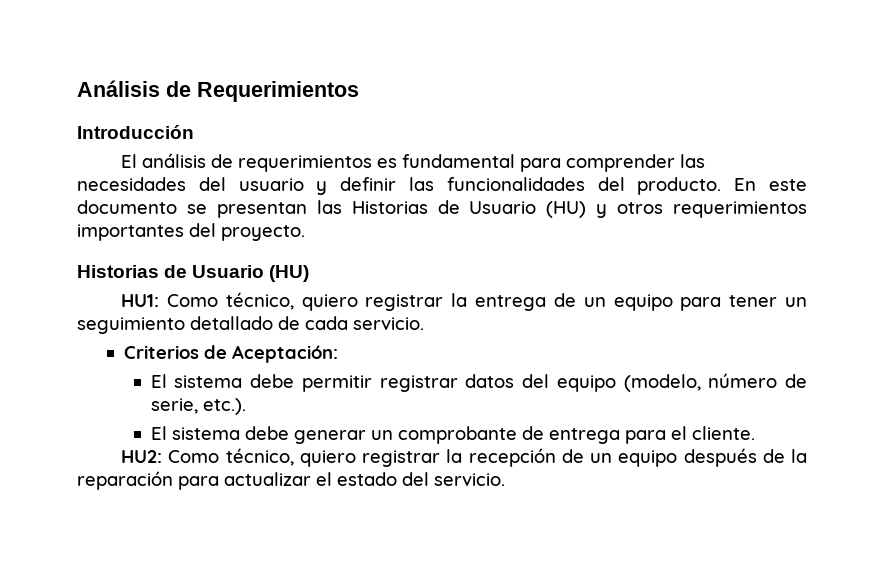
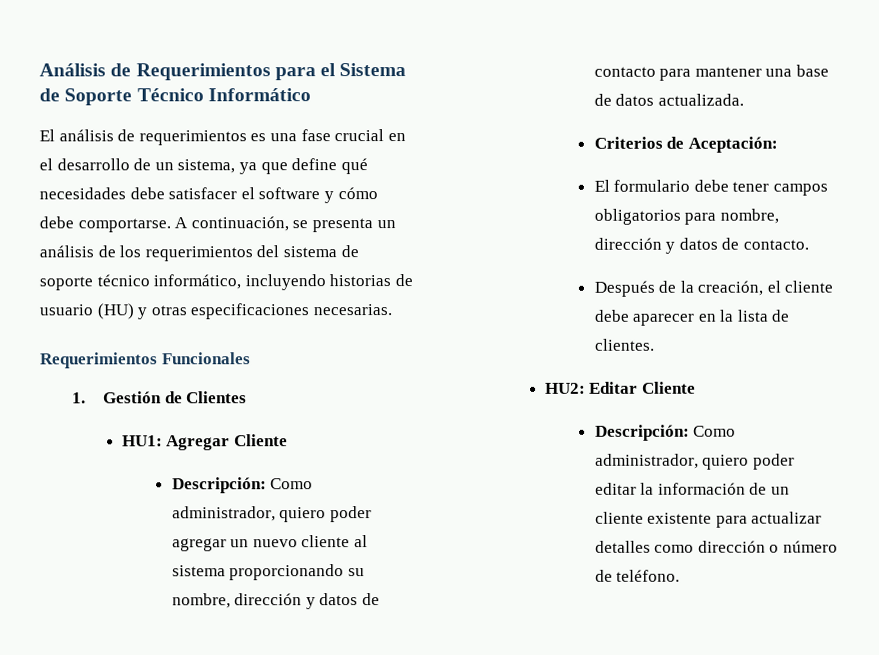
[77,125,194,139] // Introducción -> [274,63,407,81] [39,88,311,106] para el Sistema de Soporte Técnico Informático
[402,154,706,172] [77,177,807,195] [77,200,807,218] [77,223,305,241] [77,265,310,282] [121,292,808,311] [77,316,424,334] [124,345,339,363] [150,373,807,392] [150,398,246,415] [150,426,755,444] [121,448,808,467] [77,471,505,490] fundamental para comprender las necesidades del usuario y definir las funcionalidades del producto. En este documento se presentan las Historias de Usuario (HU) y otros requerimientos importantes del proyecto. // Historias de Usuario (HU) // HU1: Como técnico, quiero registrar la entrega de un equipo para tener un seguimiento detallado de cada servicio. // Criterios de Aceptación: // El sistema debe permitir registrar datos del equipo (modelo, número de serie, etc.). // El sistema debe generar un comprobante de entrega para el cliente. // HU2: Como técnico, quiero registrar la recepción de un equipo después de la reparación para actualizar el estado del servicio. -> [269,129,406,142] [39,158,368,175] [39,187,378,204] [39,216,396,233] [39,245,359,262] [39,274,413,291] [39,303,392,320] [40,352,251,369] [71,391,248,404] [121,434,289,451] [171,477,314,494] [171,506,372,523] [171,535,368,552] [171,564,365,581] [171,593,380,610] [593,64,829,81] [593,93,744,106] [593,136,778,153] [593,179,828,196] [593,208,779,225] [593,237,809,254] [593,280,834,297] [593,309,790,326] [594,338,655,351] [544,381,697,394] [594,424,737,441] [594,453,795,470] [594,482,790,495] [594,511,823,528] [594,540,838,553] [594,569,681,582] una fase crucial en el desarrollo de un sistema, ya que define qué necesidades debe satisfacer el software y cómo debe comportarse. A continuación, se presenta un análisis de los requerimientos del sistema de soporte técnico informático, incluyendo historias de usuario (HU) y otras especificaciones necesarias. // Requerimientos Funcionales // 1. Gestión de Clientes // HU1: Agregar Cliente // Descripción: Como administrador, quiero poder agregar un nuevo cliente al sistema proporcionando su nombre, dirección y datos de contacto para mantener una base de datos actualizada. // Criterios de Aceptación: // El formulario debe tener campos obligatorios para nombre, dirección y datos de contacto. // Después de la creación, el cliente debe aparecer en la lista de clientes. // HU2: Editar Cliente // Descripción: Como administrador, quiero poder editar la información de un cliente existente para actualizar detalles como dirección o número de teléfono.

